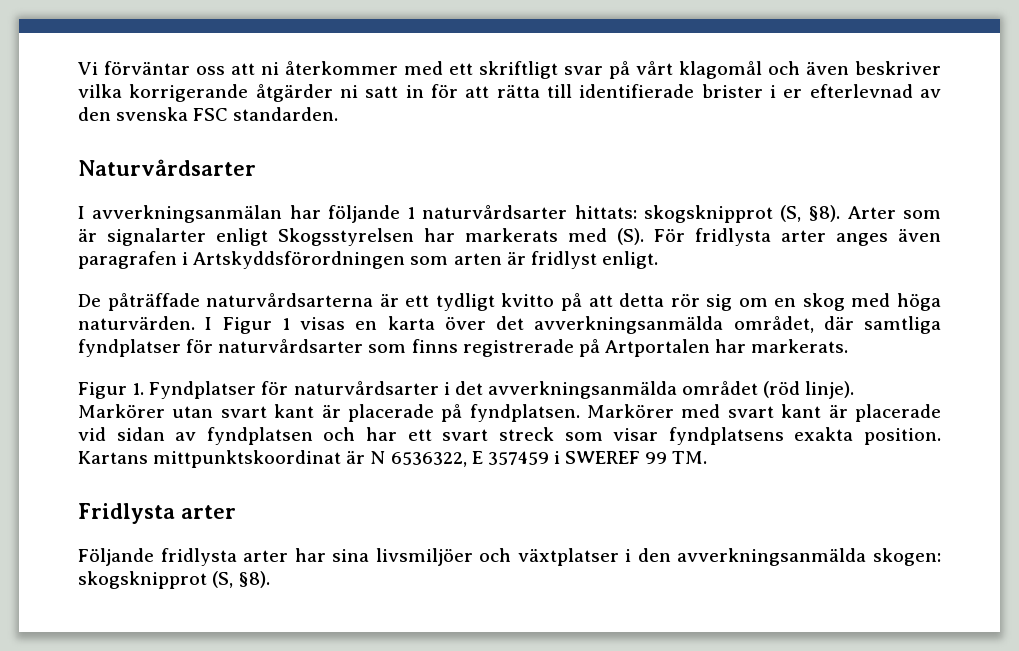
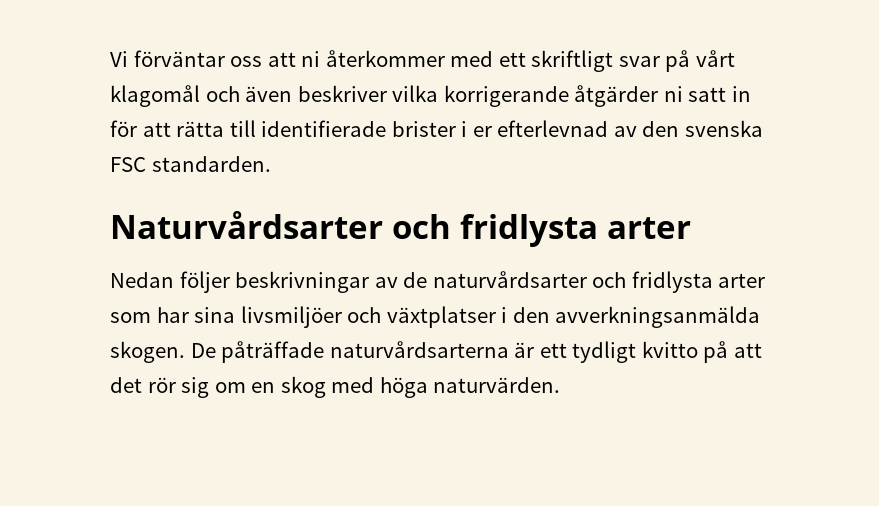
[78,205,941,223] [78,228,941,246] [78,251,658,269] // I avverkningsanmälan har följande 1 naturvårdsarter hittats: skogsknipprot (S, §8). Arter som är signalarter enligt Skogsstyrelsen har markerats med (S). För fridlysta arter anges även paragrafen i Artskyddsförordningen som arten är fridlyst enligt. // -> [391,214,691,247] [110,271,766,293] [110,306,761,328] [110,341,185,363] och fridlysta arter // Nedan följer beskrivningar av de naturvårdsarter och fridlysta arter som har sina livsmiljöer och växtplatser i den avverkningsanmälda skogen.
[619,293,665,307] detta -> [110,377,142,393] det
[205,316,941,334] [78,339,849,357] [78,381,855,399] [78,404,941,422] [78,427,942,445] [78,450,708,468] [78,503,236,524] [78,548,941,566] [78,571,271,589] I Figur 1 visas en karta över det avverkningsanmälda området, där samtliga fyndplatser för naturvårdsarter som finns registrerade på Artportalen har markerats. // Figur 1. Fyndplatser för naturvårdsarter i det avverkningsanmälda området (röd linje). Markörer utan svart kant är placerade på fyndplatsen. Markörer med svart kant är placerade vid sidan av fyndplatsen och har ett svart streck som visar fyndplatsens exakta position. Kartans mittpunktskoordinat är N 6536322, E 357459 i SWEREF 99 TM. // Fridlysta arter // Följande fridlysta arter har sina livsmiljöer och växtplatser i den avverkningsanmälda skogen: skogsknipprot (S, §8). -> (561, 385) none

